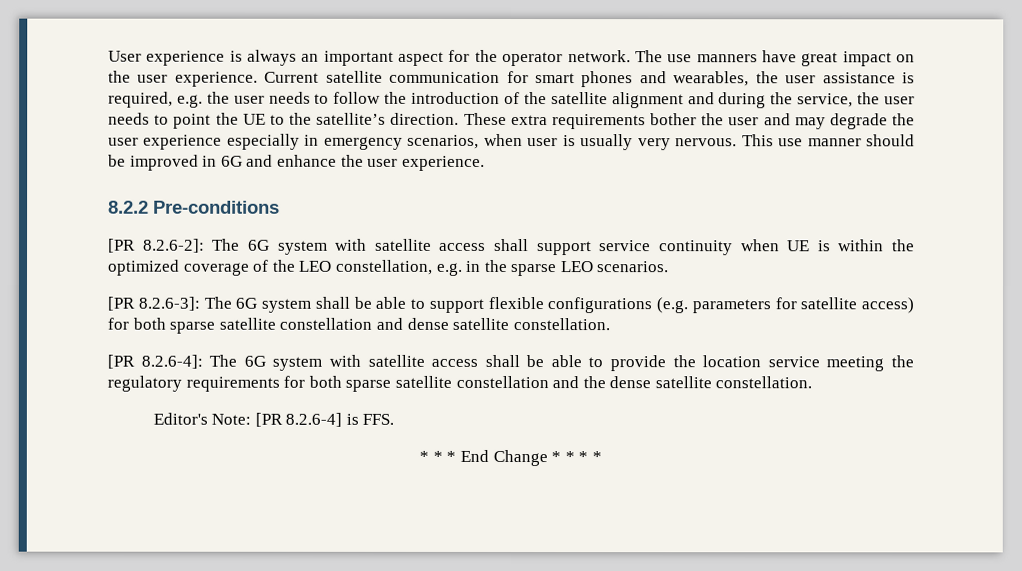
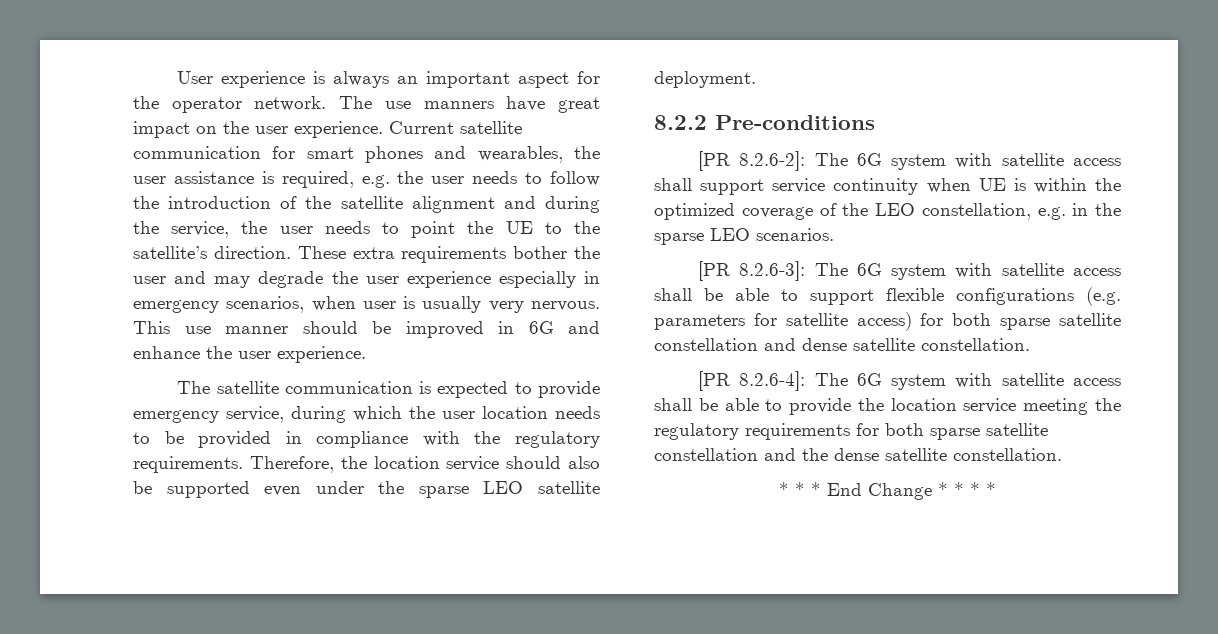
(485, 163) none -> [177,381,600,398] [133,406,600,423] [133,431,600,448] [133,456,600,473] [133,481,600,498] [654,71,756,88] // The satellite communication is expected to provide emergency service, during which the user location needs to be provided in compliance with the regulatory requirements. Therefore, the location service should also be supported even under the sparse LEO satellite deployment.
(311, 305) none -> [955,263,1121,278] with satellite access
[152,412,395,427] // Editor's Note: [PR 8.2.6-4] is FFS. -> (1062, 454) none

